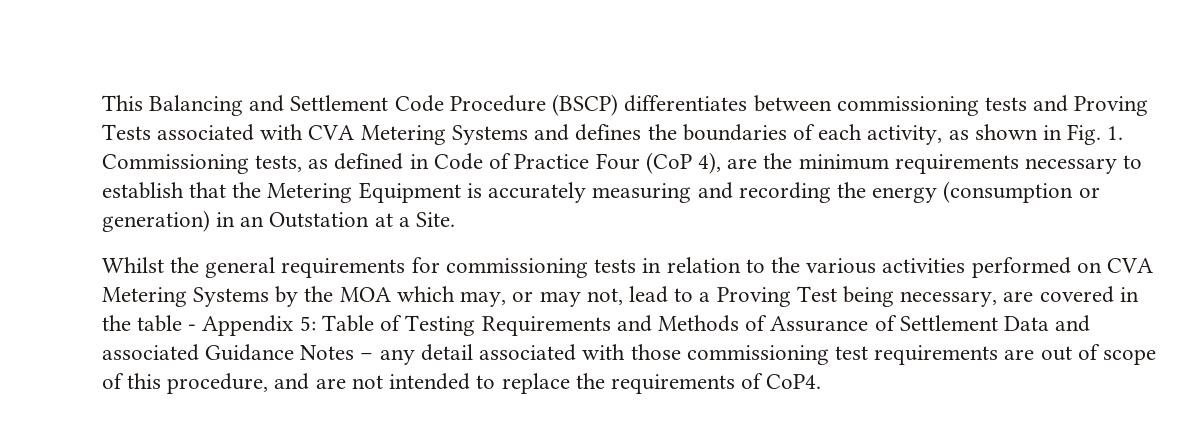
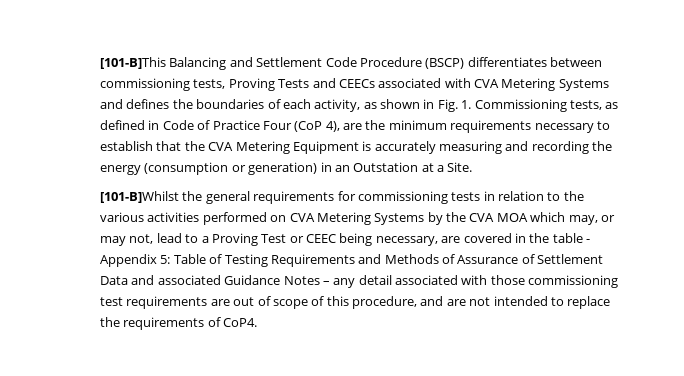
[101,95,143,111] This -> [100,57,167,69] [101-B]This
[984,95,1149,116] [101,124,151,140] tests and Proving Tests -> [193,78,375,91] tests, Proving Tests and CEECs
(262, 190) none -> [208,142,234,151] CVA
[101,257,164,273] Whilst -> [100,191,180,203] [101-B]Whilst
(334, 294) none -> [469,213,495,222] CVA
(837, 294) none -> [289,234,337,243] or CEEC

